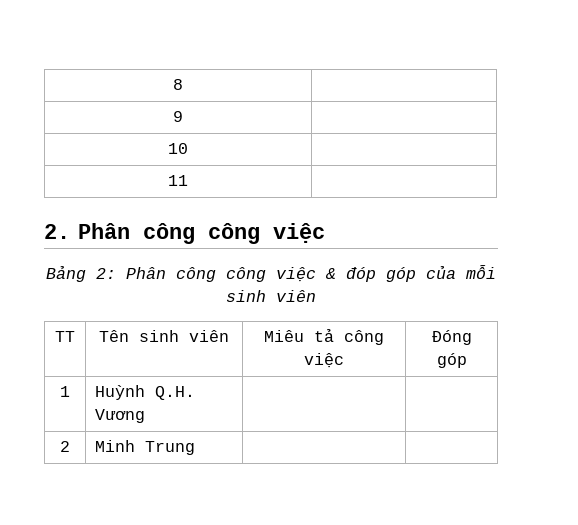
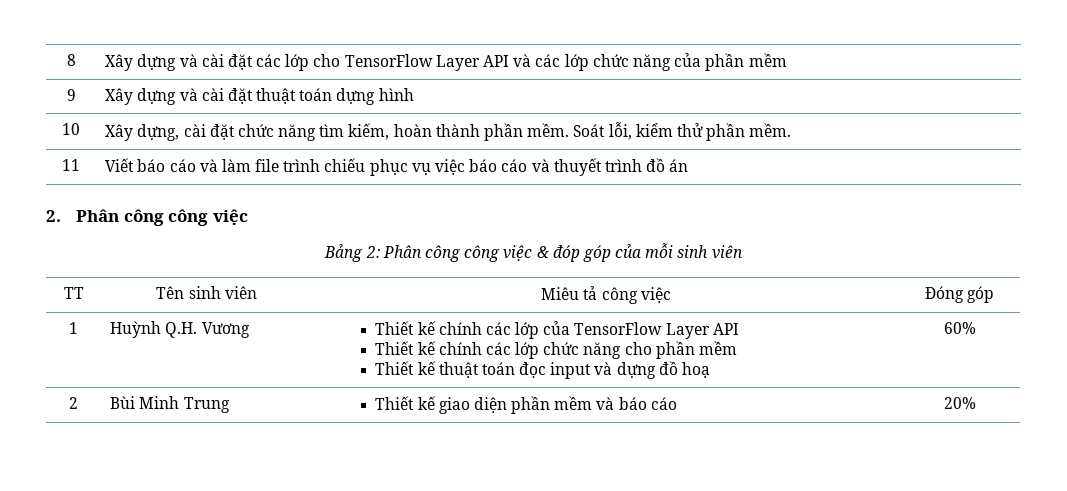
[173,111,183,122] [168,143,188,154] [168,175,188,186] // 9 | // 10 | // 11 | -> [105,53,787,71] [66,89,76,101] [105,88,414,105] [62,123,80,135] [105,122,792,141] [62,159,80,171] [105,158,689,176] Xây dựng và cài đặt các lớp cho TensorFlow Layer API và các lớp chức năng của phần mềm // 9 | Xây dựng và cài đặt thuật toán dựng hình // 10 | Xây dựng, cài đặt chức năng tìm kiếm, hoàn thành phần mềm. Soát lỗi, kiểm thử phần mềm. // 11 | Viết báo cáo và làm file trình chiếu phục vụ việc báo cáo và thuyết trình đồ án
(146, 416) | -> [375,321,739,339] [375,341,738,359] [375,361,711,379] [943,322,976,334] Thiết kế chính các lớp của TensorFlow Layer API // Thiết kế chính các lớp chức năng cho phần mềm // Thiết kế thuật toán đọc input và dựng đồ hoạ | 60%
(70, 446) none -> [110,396,136,409] Bùi
(196, 448) | -> [375,396,677,414] [943,397,976,409] Thiết kế giao diện phần mềm và báo cáo | 20%

